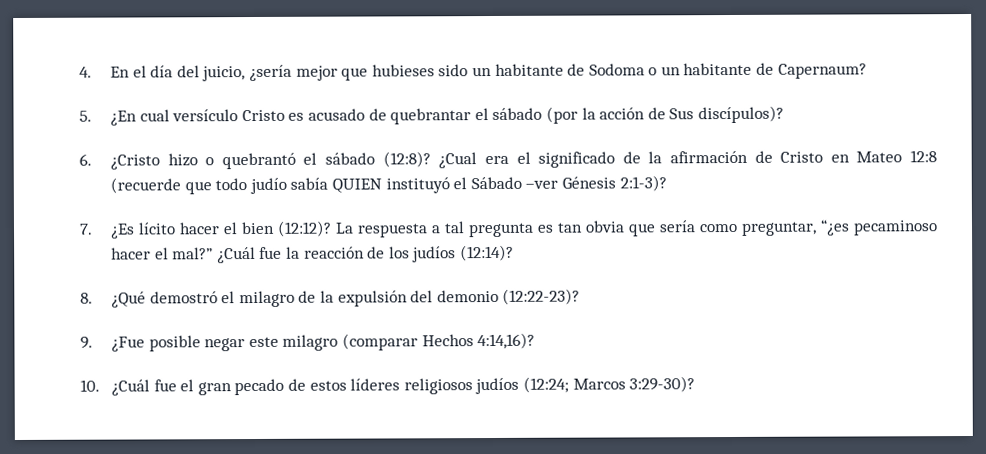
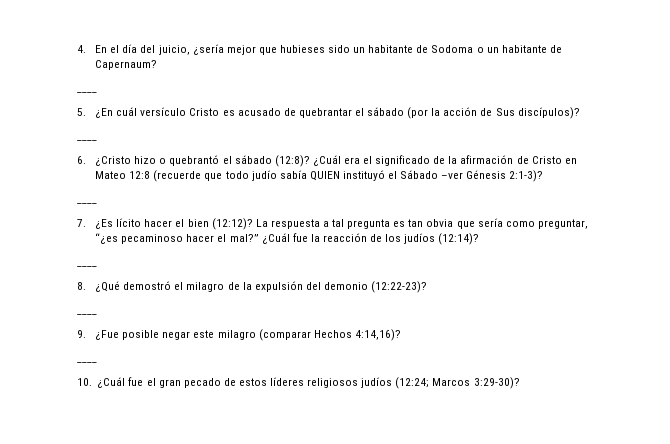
(867, 71) none -> [76,92,97,93] // ____
[139,109,170,122] cual -> [116,107,138,116] cuál
(784, 114) none -> [76,140,97,141] // ____
[438,152,478,169] ¿Cual -> [312,155,341,166] ¿Cuál
(667, 183) none -> [76,203,97,204] // ____
(514, 253) none -> [76,266,97,267] // ____
(581, 296) none -> [76,314,97,315] // ____
(536, 341) none -> [76,362,97,363] // ____

